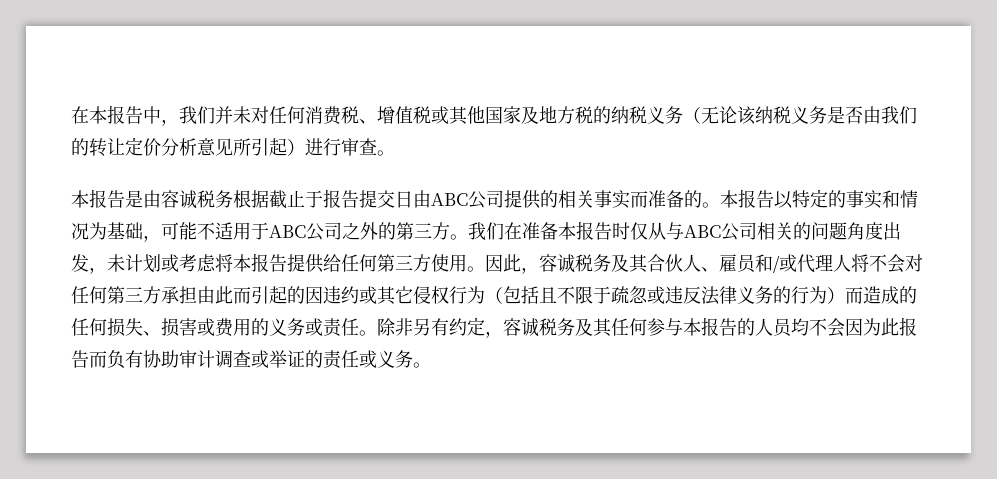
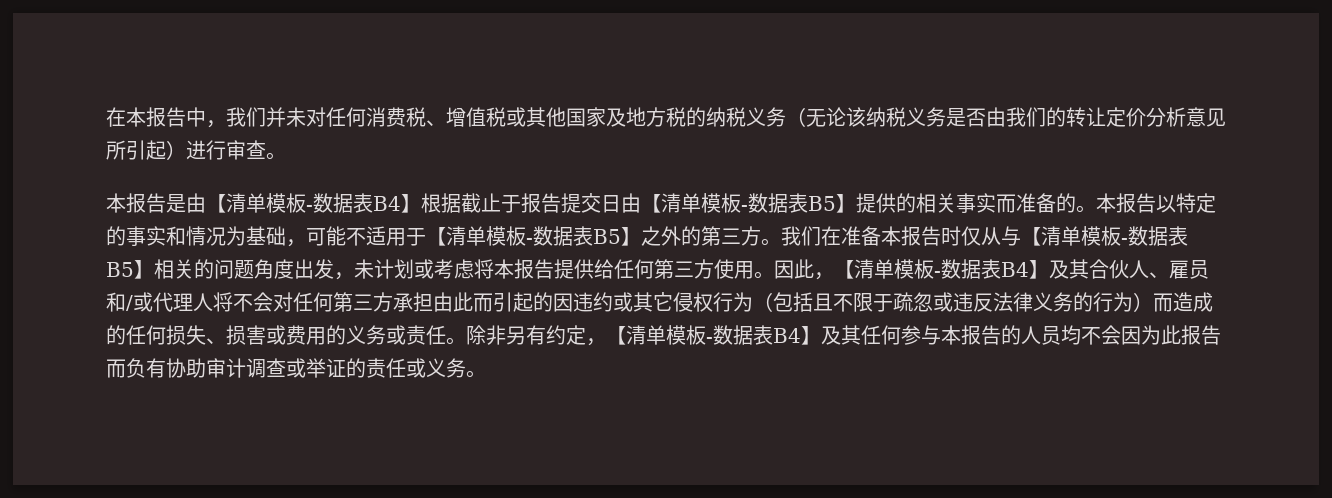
[161,190,233,209] 容诚税务 -> [206,193,421,213] 【清单模板-数据表B4】
[431,190,504,209] ABC公司 -> [641,193,856,213] 【清单模板-数据表B5】
[269,222,342,241] ABC公司 -> [426,226,641,246] 【清单模板-数据表B5】
[684,222,757,241] ABC公司 -> [1021,226,1188,246] [106,260,154,279] 【清单模板-数据表B5】
[539,254,611,273] 容诚税务 -> [834,259,1049,279] 【清单模板-数据表B4】
[503,318,575,337] 容诚税务 -> [606,325,821,345] 【清单模板-数据表B4】

